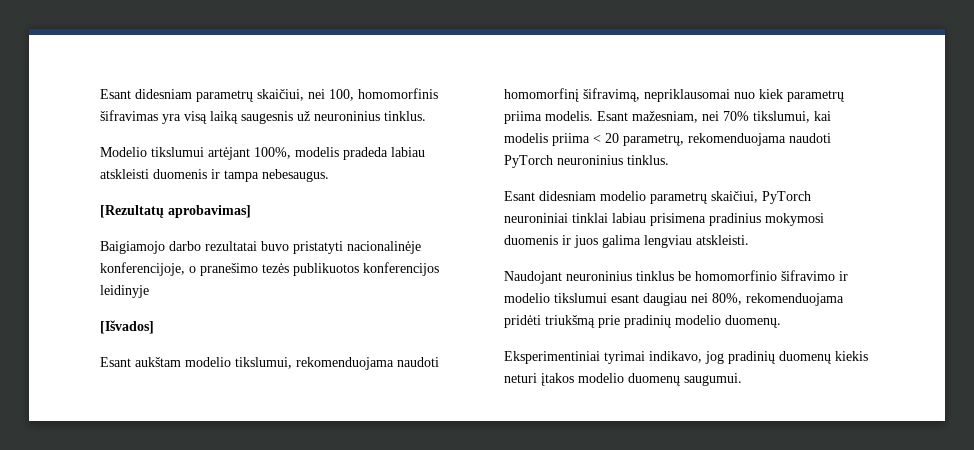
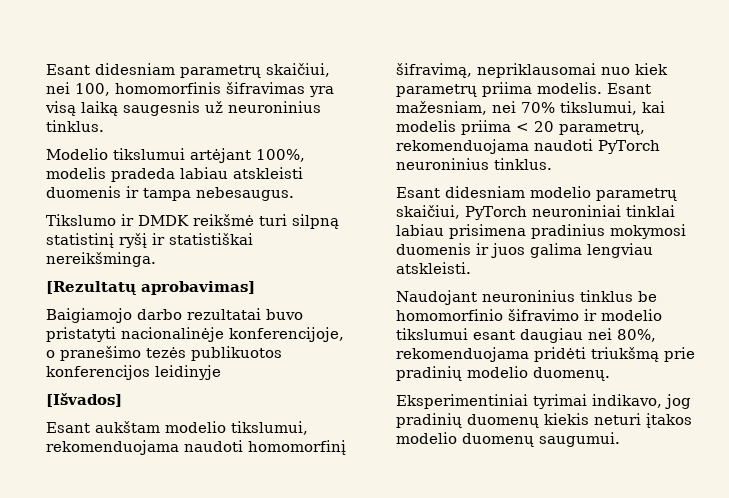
(329, 175) none -> [46,214,339,229] [46,233,253,248] [46,252,156,267] // Tikslumo ir DMDK reikšmė turi silpną statistinį ryšį ir statistiškai nereikšminga.

